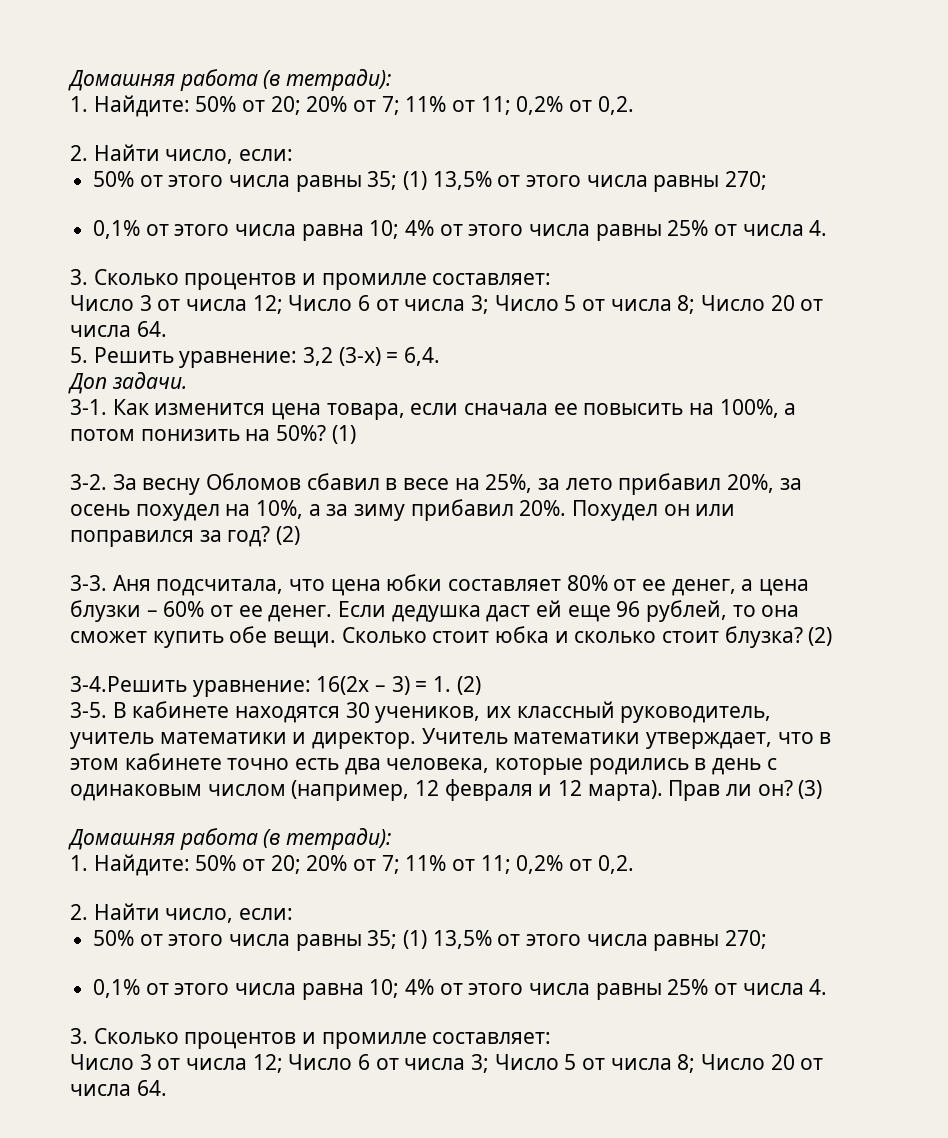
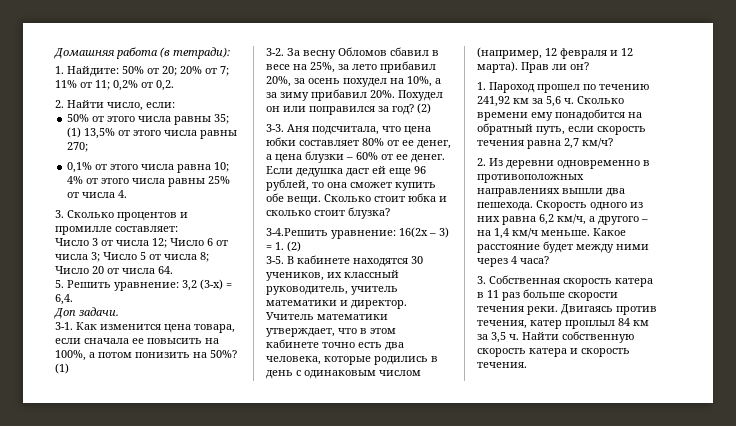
[808,627,833,646] (2) -> (390, 213) none
[798,780,823,799] [68,828,392,850] [70,854,634,876] [70,903,294,923] [93,930,768,951] [93,979,828,1000] [70,1028,552,1049] [70,1054,824,1073] [70,1080,167,1096] (3) // Домашняя работа (в тетради): // 1. Найдите: 50% от 20; 20% от 7; 11% от 11; 0,2% от 0,2. // 2. Найти число, если: // 50% от этого числа равны 35; (1) 13,5% от этого числа равны 270; // 0,1% от этого числа равна 10; 4% от этого числа равны 25% от числа 4. // 3. Сколько процентов и промилле составляет: // Число 3 от числа 12; Число 6 от числа 3; Число 5 от числа 8; Число 20 от числа 64. -> [477,82,649,93] [477,96,624,107] [477,109,642,121] [477,123,646,135] [477,138,613,149] [477,158,650,169] [477,174,584,183] [477,188,625,197] [477,200,643,211] [477,214,648,225] [477,228,626,239] [477,241,649,253] [477,256,549,267] [477,275,653,287] [477,289,618,301] [477,304,657,315] [477,318,649,329] [477,331,634,343] [477,348,630,357] [477,362,527,368] // 1. Пароход прошел по течению 241,92 км за 5,6 ч. Сколько времени ему понадобится на обратный путь, если скорость течения равна 2,7 км/ч? // 2. Из деревни одновременно в противоположных направлениях вышли два пешехода. Скорость одного из них равна 6,2 км/ч, а другого – на 1,4 км/ч меньше. Какое расстояние будет между ними через 4 часа? // 3. Собственная скорость катера в 11 раз больше скорости течения реки. Двигаясь против течения, катер проплыл 84 км за 3,5 ч. Найти собственную скорость катера и скорость течения.

